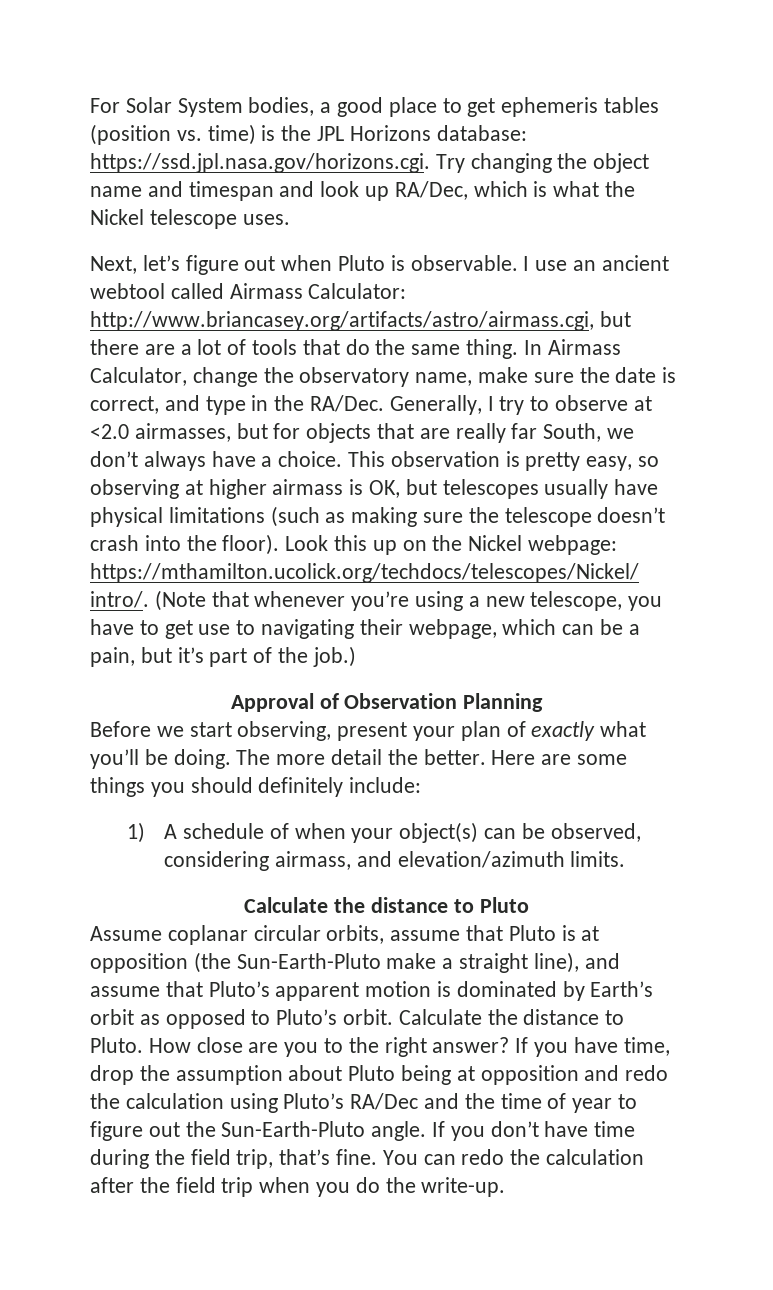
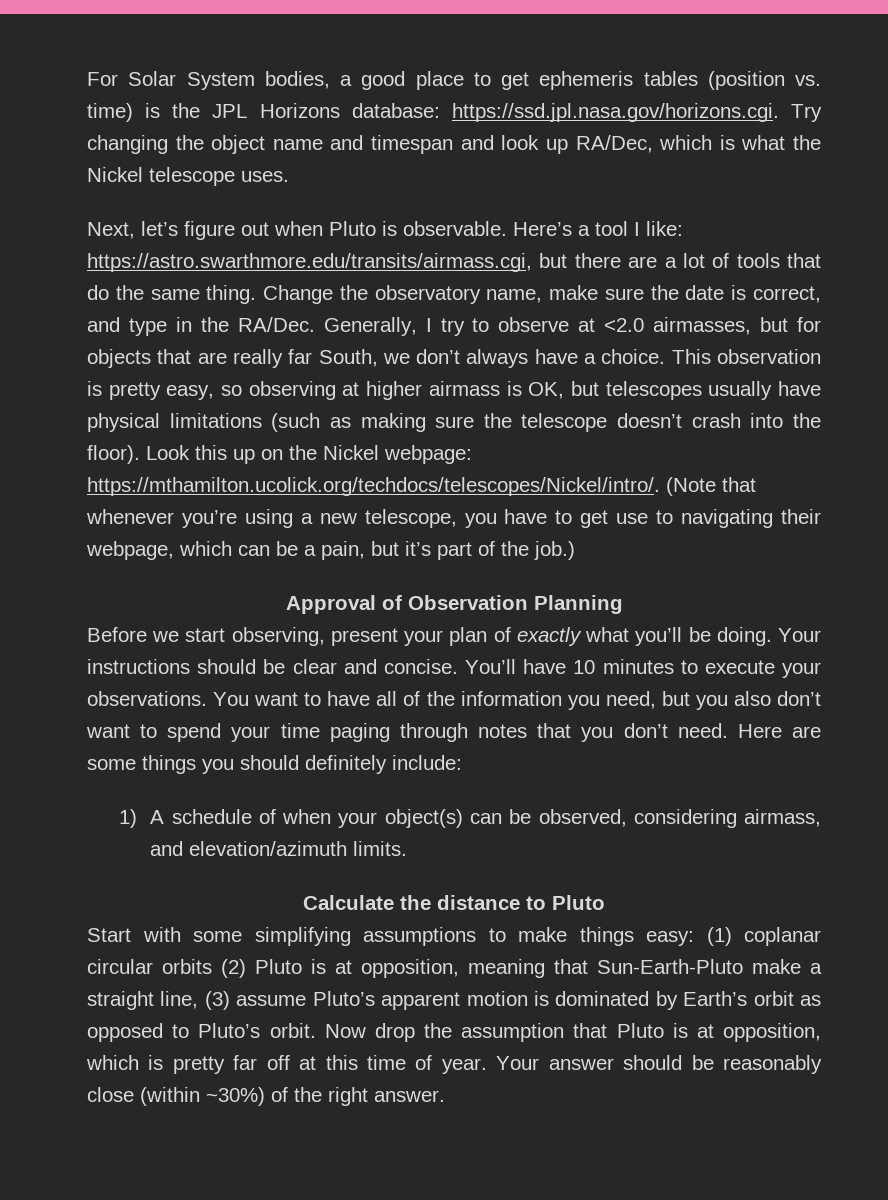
[523,255,669,271] [90,283,407,299] [90,311,594,331] I use an ancient webtool called Airmass Calculator: http://www.briancasey.org/artifacts/astro/airmass.cgi, -> [513,221,683,236] [87,253,532,272] Here’s a tool I like: https://astro.swarthmore.edu/transits/airmass.cgi,
[523,339,621,355] [90,367,258,387] In Airmass Calculator, change -> [263,285,334,304] Change
[236,749,486,765] The more detail the better. -> [778,628,822,642] [87,659,821,678] [87,691,821,710] [86,723,728,742] Your instructions should be clear and concise. You’ll have 10 minutes to execute your observations. You want to have all of the information you need, but you also don’t want to spend your time paging through notes that you don’t need.
[90,925,600,945] [90,952,620,973] [90,981,203,997] Assume coplanar circular orbits, assume that Pluto is at opposition (the Sun-Earth-Pluto make a straight line), and assume that -> [87,927,821,946] [87,959,822,978] [87,991,307,1010] Start with some simplifying assumptions to make things easy: (1) coplanar circular orbits (2) Pluto is at opposition, meaning that Sun-Earth-Pluto make a straight line, (3) assume
[398,1009,625,1025] [90,1037,670,1057] [90,1065,669,1085] [90,1093,638,1113] [90,1121,636,1141] [90,1149,645,1169] [90,1177,506,1197] Calculate the distance to Pluto. How close are you to the right answer? If you have time, drop the assumption about Pluto being at opposition and redo the calculation using Pluto’s RA/Dec and the time of year to figure out the Sun-Earth-Pluto angle. If you don’t have time during the field trip, that’s fine. You can redo the calculation after the field trip when you do the write-up. -> [324,1023,821,1042] [86,1055,823,1074] [87,1087,445,1106] Now drop the assumption that Pluto is at opposition, which is pretty far off at this time of year. Your answer should be reasonably close (within ~30%) of the right answer.

